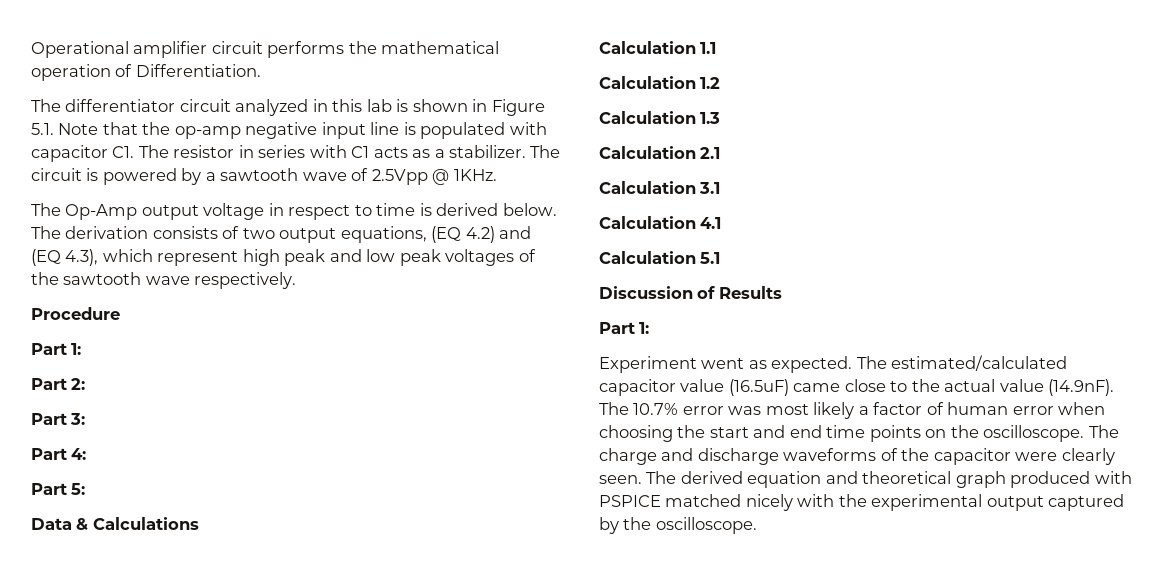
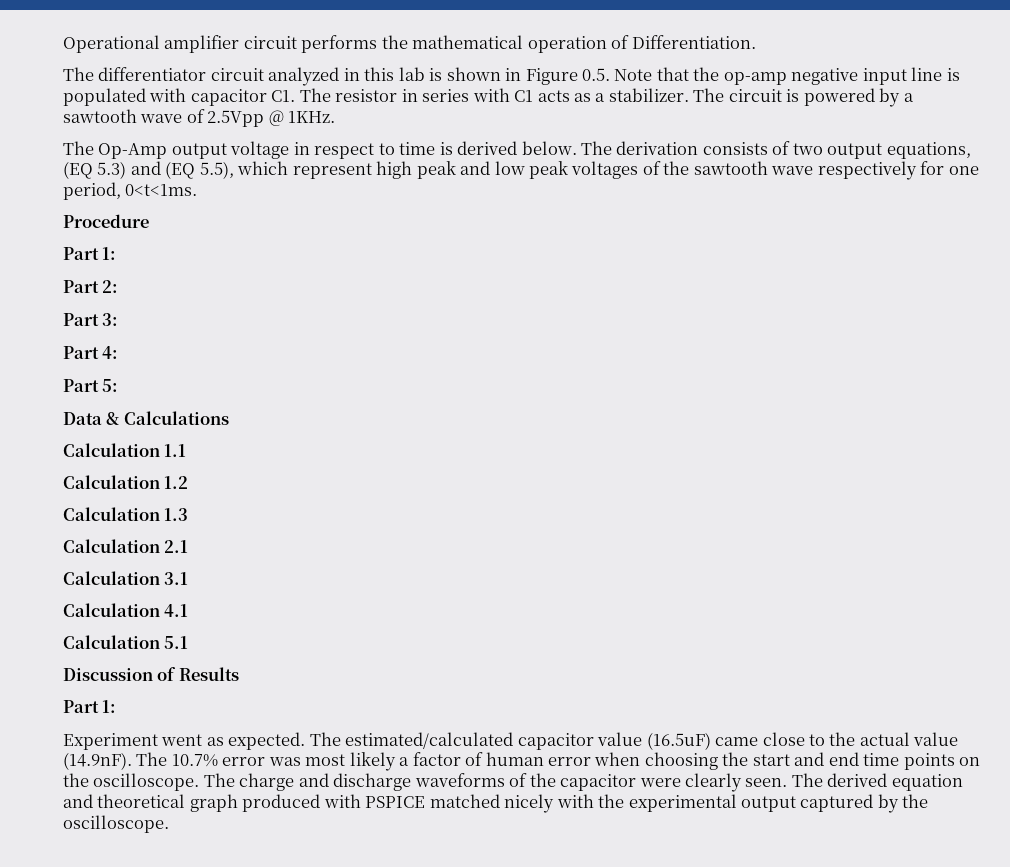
[31,123,54,135] 5.1. -> [582,68,611,81] 0.5.
[465,226,495,243] 4.2) -> [97,161,127,179] 5.3)
[65,249,99,266] 4.3), -> [199,161,234,179] 5.5),
[194,272,297,289] respectively. -> [817,161,979,180] [63,182,198,200] respectively for one period, 0<t<1ms.

